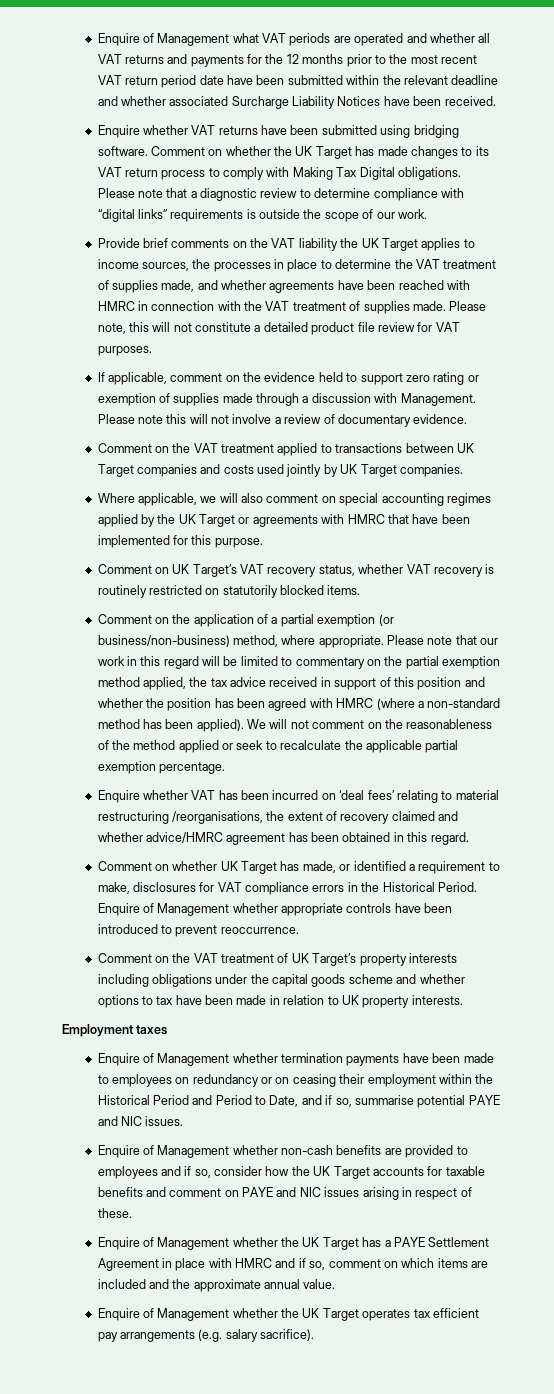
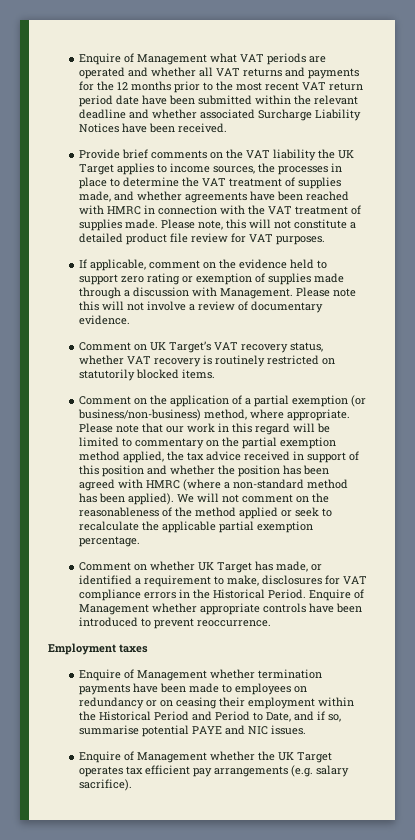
[97,125,459,138] [97,146,489,159] [97,167,461,180] [97,188,464,201] [97,209,427,222] // Enquire whether VAT returns have been submitted using bridging software. Comment on whether the UK Target has made changes to its VAT return process to comply with Making Tax Digital obligations. Please note that a diagnostic review to determine compliance with “digital links” requirements is outside the scope of our work. -> (227, 128) none
[97,443,474,456] [97,464,463,477] [97,493,491,506] [97,514,470,527] [97,535,263,548] // Comment on the VAT treatment applied to transactions between UK Target companies and costs used jointly by UK Target companies. // Where applicable, we will also comment on special accounting regimes applied by the UK Target or agreements with HMRC that have been implemented for this purpose. -> (130, 320) none
[97,790,499,803] [97,811,459,824] [97,832,469,845] // Enquire whether VAT has been incurred on ‘deal fees’ relating to material restructuring /reorganisations, the extent of recovery claimed and whether advice/HMRC agreement has been obtained in this regard. -> (140, 541) none
[97,953,457,966] [97,974,465,987] [97,995,463,1008] // Comment on the VAT treatment of UK Target’s property interests including obligations under the capital goods scheme and whether options to tax have been made in relation to UK property interests. -> (271, 623) none
[97,1145,468,1158] [97,1166,485,1179] [97,1187,472,1200] [97,1208,132,1218] [97,1237,490,1250] [97,1258,489,1271] [97,1279,336,1292] // Enquire of Management whether non-cash benefits are provided to employees and if so, consider how the UK Target accounts for taxable benefits and comment on PAYE and NIC issues arising in respect of these. // Enquire of Management whether the UK Target has a PAYE Settlement Agreement in place with HMRC and if so, comment on which items are included and the approximate annual value. -> (306, 730) none

